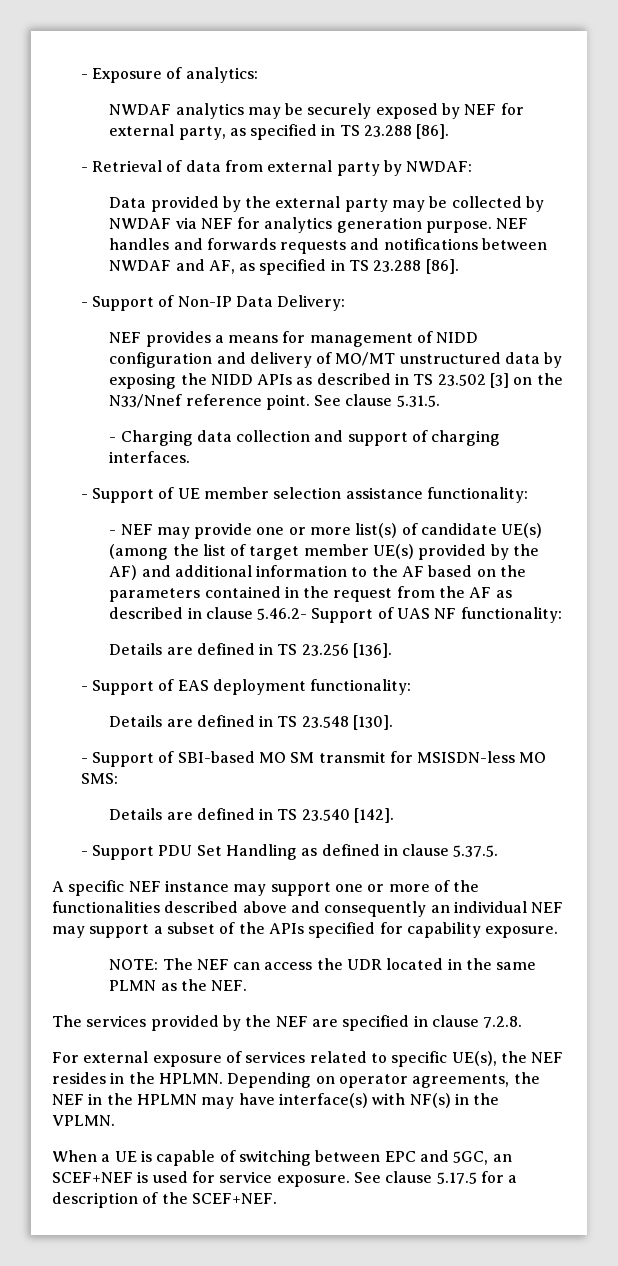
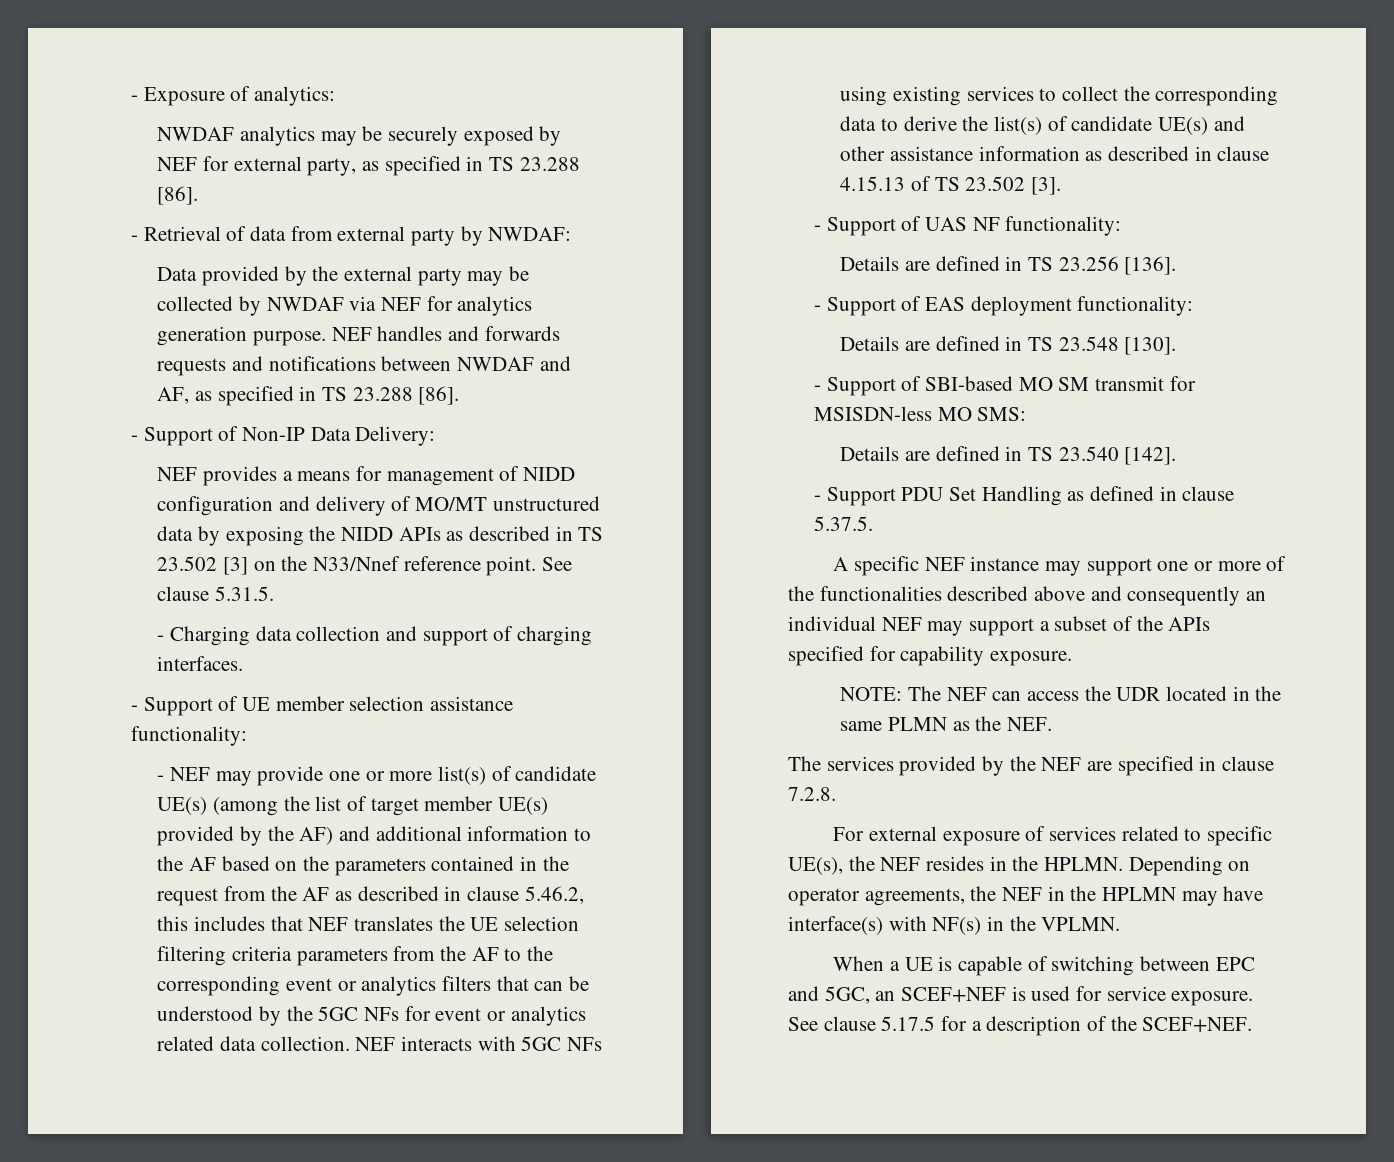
[257,608,308,620] 5.46.2- -> [524,886,584,904] [157,916,579,931] [157,946,553,966] [157,976,589,996] [157,1006,586,1026] [157,1036,602,1051] [840,86,1279,106] [840,116,1245,135] [840,146,1270,161] [840,176,1061,195] [814,225,822,231] 5.46.2, this includes that NEF translates the UE selection filtering criteria parameters from the AF to the corresponding event or analytics filters that can be understood by the 5GC NFs for event or analytics related data collection. NEF interacts with 5GC NFs using existing services to collect the corresponding data to derive the list(s) of candidate UE(s) and other assistance information as described in clause 4.15.13 of TS 23.502 [3]. // -

